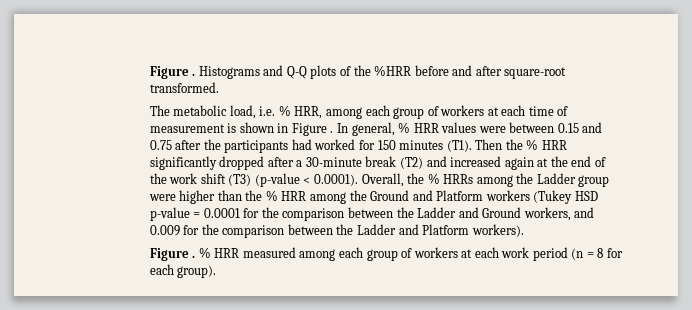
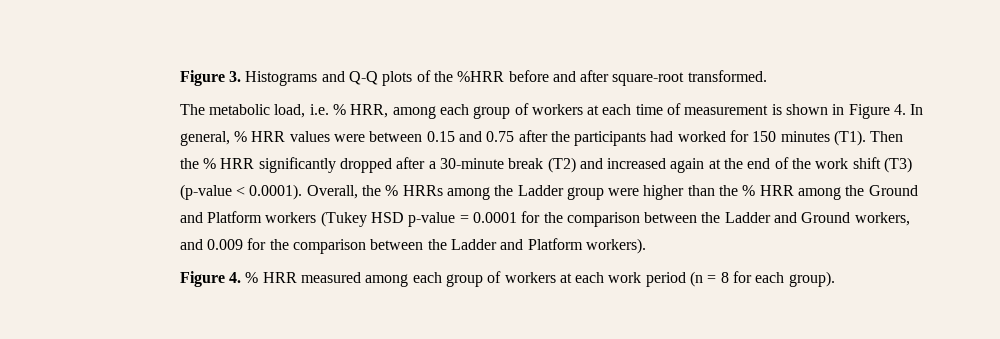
[149,66,196,79] Figure . -> [179,70,241,86] Figure 3.
[330,131,334,133] . -> [894,104,907,115] 4.
[192,255,196,258] . -> [228,272,241,283] 4.

